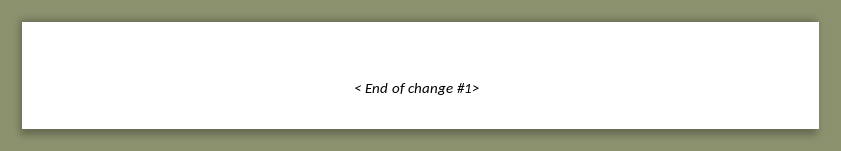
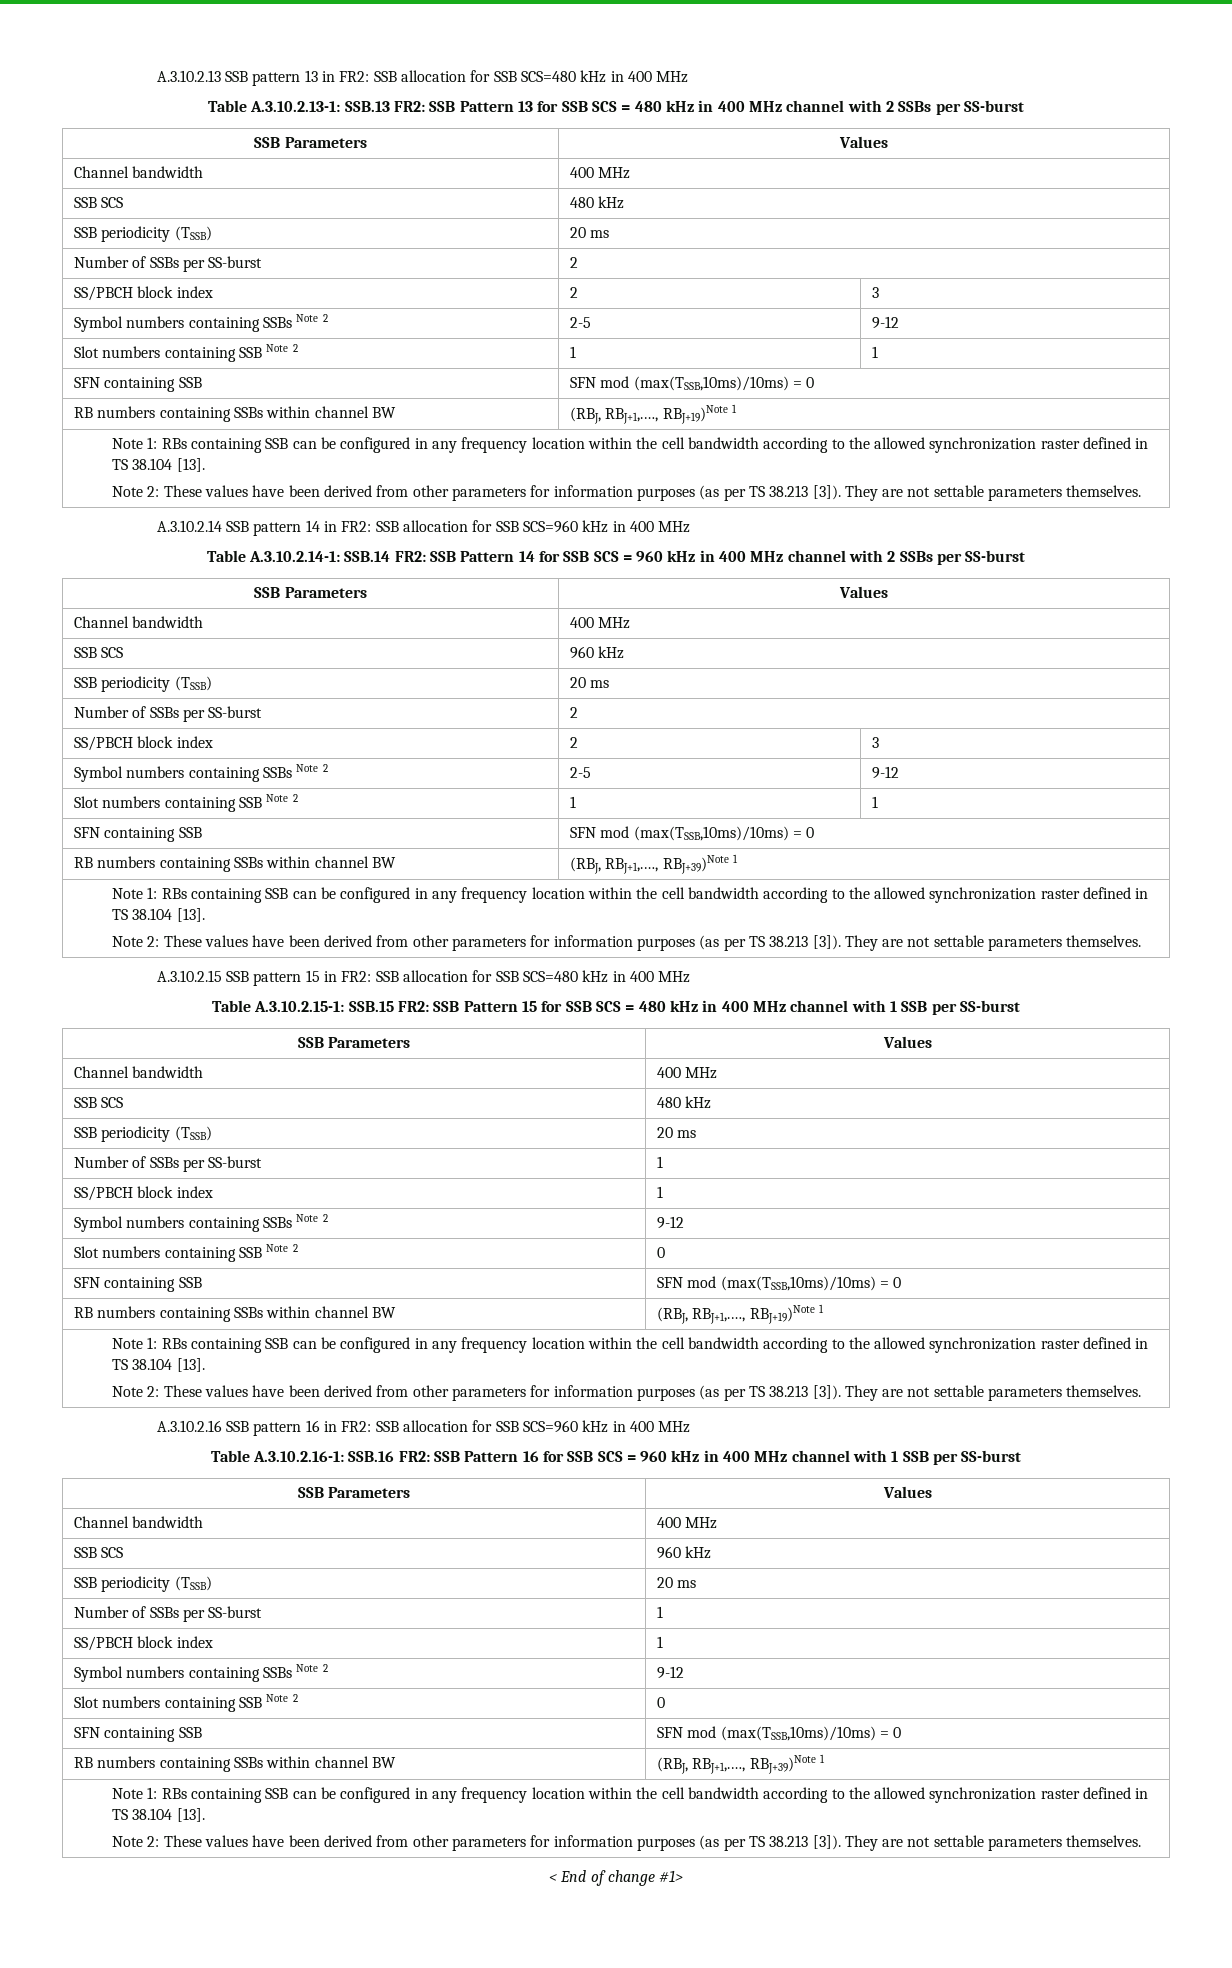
(353, 89) none -> [156,70,689,86] [208,100,1024,115] [254,137,367,148] [839,136,888,148] [74,166,204,178] [570,167,631,179] [74,197,124,208] [570,196,625,209] [74,226,212,242] [570,227,610,238] [74,256,263,272] [570,257,579,268] [74,286,213,301] [570,287,579,298] [872,287,880,298] [74,314,328,332] [570,317,592,328] [872,316,900,329] [74,344,298,362] [570,346,577,358] [872,346,879,358] [74,377,202,392] [570,376,815,391] [74,406,397,422] [570,404,738,424] [112,437,1149,453] [112,458,205,472] [112,485,1142,501] [156,520,691,536] [206,550,1026,565] [254,587,367,598] [839,586,888,598] [74,616,204,628] [570,617,631,629] [74,647,124,658] [570,646,625,659] [74,676,212,692] [570,677,610,688] [74,706,263,722] [570,707,579,718] [74,736,213,751] [570,737,579,748] [872,737,880,748] [74,764,328,782] [570,767,592,778] [872,766,900,779] [74,794,298,812] [570,796,577,808] [872,796,879,808] [74,827,202,842] [570,826,815,841] [74,856,397,872] [570,854,739,874] [112,887,1149,903] [112,908,205,922] [112,935,1142,951] [156,970,691,986] [212,1000,1020,1015] [297,1037,411,1048] [882,1036,932,1048] [74,1066,204,1078] [657,1067,718,1079] [74,1097,124,1108] [657,1096,712,1109] [74,1126,212,1142] [657,1127,697,1138] [74,1156,263,1172] [657,1156,664,1168] [74,1186,213,1201] [657,1186,664,1198] [74,1214,328,1232] [657,1216,685,1229] [74,1244,298,1262] [657,1247,666,1258] [74,1277,202,1292] [657,1276,902,1291] [74,1306,397,1322] [657,1304,825,1324] [112,1337,1149,1353] [112,1358,205,1372] [112,1385,1142,1401] [156,1420,691,1436] [210,1450,1022,1465] [297,1487,411,1498] [882,1486,932,1498] [74,1516,204,1528] [657,1517,718,1529] [74,1547,124,1558] [657,1546,712,1559] [74,1576,212,1592] [657,1577,697,1588] [74,1606,263,1622] [657,1606,664,1618] [74,1636,213,1651] [657,1636,664,1648] [74,1664,328,1682] [657,1666,685,1679] [74,1694,298,1712] [657,1697,666,1708] [74,1727,202,1742] [657,1726,902,1741] [74,1756,397,1772] [657,1754,826,1774] [112,1787,1149,1803] [112,1808,205,1822] [112,1835,1142,1851] A.3.10.2.13 SSB pattern 13 in FR2: SSB allocation for SSB SCS=480 kHz in 400 MHz // Table A.3.10.2.13-1: SSB.13 FR2: SSB Pattern 13 for SSB SCS = 480 kHz in 400 MHz channel with 2 SSBs per SS-burst // SSB Parameters | Values // Channel bandwidth | 400 MHz // SSB SCS | 480 kHz // SSB periodicity (TSSB) | 20 ms // Number of SSBs per SS-burst | 2 // SS/PBCH block index | 2 | 3 // Symbol numbers containing SSBs Note 2 | 2-5 | 9-12 // Slot numbers containing SSB Note 2 | 1 | 1 // SFN containing SSB | SFN mod (max(TSSB,10ms)/10ms) = 0 // RB numbers containing SSBs within channel BW | (RBJ, RBJ+1,.…, RBJ+19)Note 1 // Note 1: RBs containing SSB can be configured in any frequency location within the cell bandwidth according to the allowed synchronization raster defined in TS 38.104 [13]. // Note 2: These values have been derived from other parameters for information purposes (as per TS 38.213 [3]). They are not settable parameters themselves. // A.3.10.2.14 SSB pattern 14 in FR2: SSB allocation for SSB SCS=960 kHz in 400 MHz // Table A.3.10.2.14-1: SSB.14 FR2: SSB Pattern 14 for SSB SCS = 960 kHz in 400 MHz channel with 2 SSBs per SS-burst // SSB Parameters | Values // Channel bandwidth | 400 MHz // SSB SCS | 960 kHz // SSB periodicity (TSSB) | 20 ms // Number of SSBs per SS-burst | 2 // SS/PBCH block index | 2 | 3 // Symbol numbers containing SSBs Note 2 | 2-5 | 9-12 // Slot numbers containing SSB Note 2 | 1 | 1 // SFN containing SSB | SFN mod (max(TSSB,10ms)/10ms) = 0 // RB numbers containing SSBs within channel BW | (RBJ, RBJ+1,.…, RBJ+39)Note 1 // Note 1: RBs containing SSB can be configured in any frequency location within the cell bandwidth according to the allowed synchronization raster defined in TS 38.104 [13]. // Note 2: These values have been derived from other parameters for information purposes (as per TS 38.213 [3]). They are not settable parameters themselves. // A.3.10.2.15 SSB pattern 15 in FR2: SSB allocation for SSB SCS=480 kHz in 400 MHz // Table A.3.10.2.15-1: SSB.15 FR2: SSB Pattern 15 for SSB SCS = 480 kHz in 400 MHz channel with 1 SSB per SS-burst // SSB Parameters | Values // Channel bandwidth | 400 MHz // SSB SCS | 480 kHz // SSB periodicity (TSSB) | 20 ms // Number of SSBs per SS-burst | 1 // SS/PBCH block index | 1 // Symbol numbers containing SSBs Note 2 | 9-12 // Slot numbers containing SSB Note 2 | 0 // SFN containing SSB | SFN mod (max(TSSB,10ms)/10ms) = 0 // RB numbers containing SSBs within channel BW | (RBJ, RBJ+1,.…, RBJ+19)Note 1 // Note 1: RBs containing SSB can be configured in any frequency location within the cell bandwidth according to the allowed synchronization raster defined in TS 38.104 [13]. // Note 2: These values have been derived from other parameters for information purposes (as per TS 38.213 [3]). They are not settable parameters themselves. // A.3.10.2.16 SSB pattern 16 in FR2: SSB allocation for SSB SCS=960 kHz in 400 MHz // Table A.3.10.2.16-1: SSB.16 FR2: SSB Pattern 16 for SSB SCS = 960 kHz in 400 MHz channel with 1 SSB per SS-burst // SSB Parameters | Values // Channel bandwidth | 400 MHz // SSB SCS | 960 kHz // SSB periodicity (TSSB) | 20 ms // Number of SSBs per SS-burst | 1 // SS/PBCH block index | 1 // Symbol numbers containing SSBs Note 2 | 9-12 // Slot numbers containing SSB Note 2 | 0 // SFN containing SSB | SFN mod (max(TSSB,10ms)/10ms) = 0 // RB numbers containing SSBs within channel BW | (RBJ, RBJ+1,.…, RBJ+39)Note 1 // Note 1: RBs containing SSB can be configured in any frequency location within the cell bandwidth according to the allowed synchronization raster defined in TS 38.104 [13]. // Note 2: These values have been derived from other parameters for information purposes (as per TS 38.213 [3]). They are not settable parameters themselves. //

